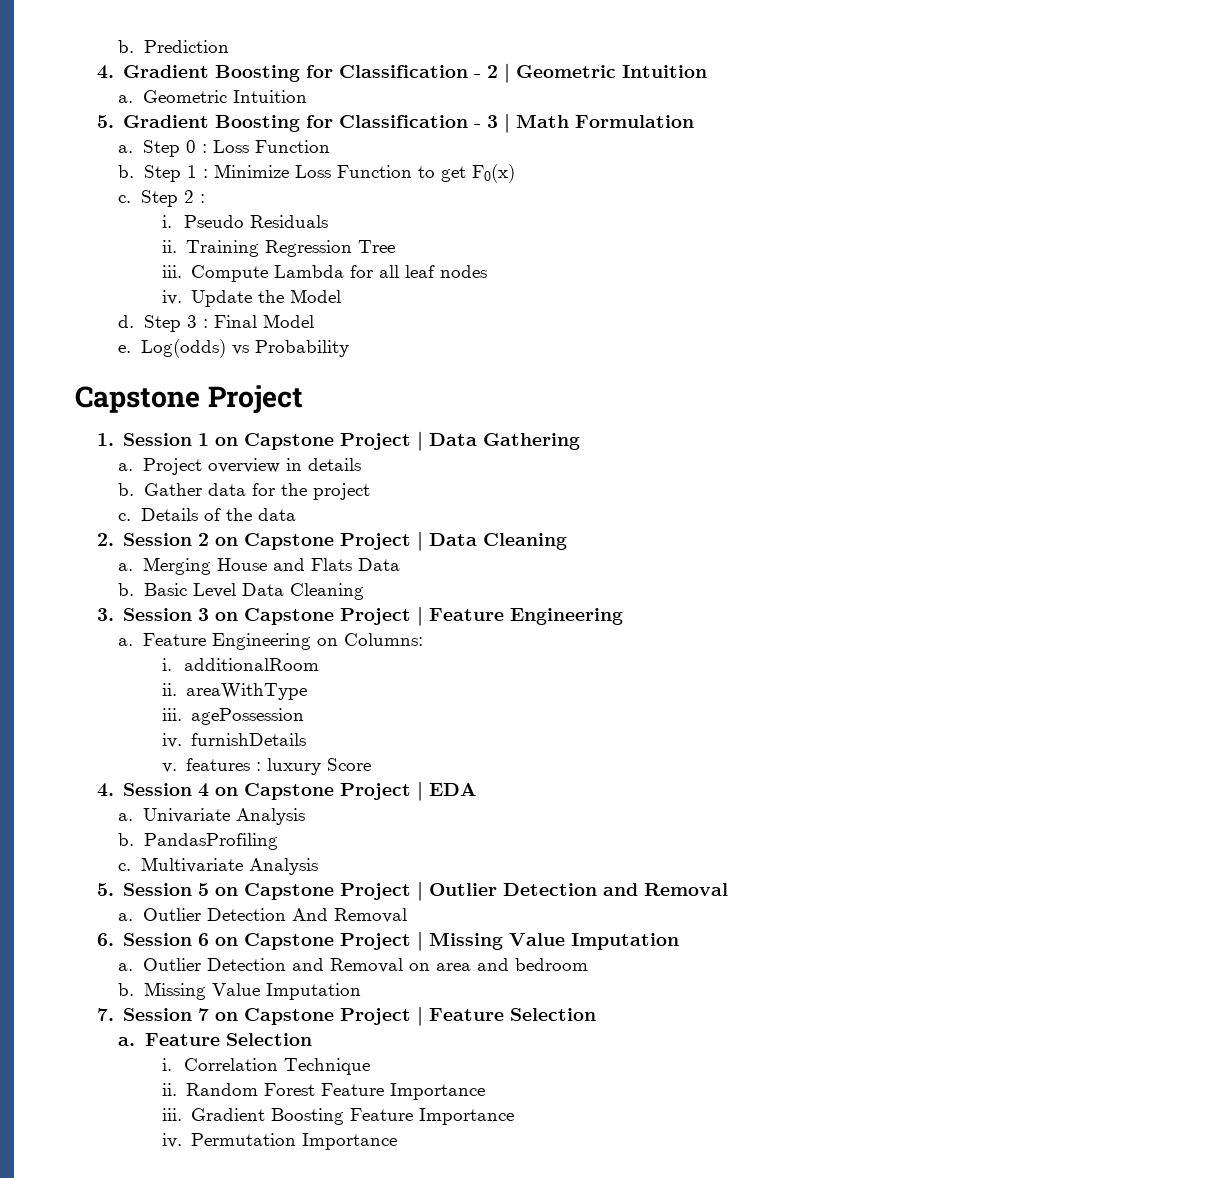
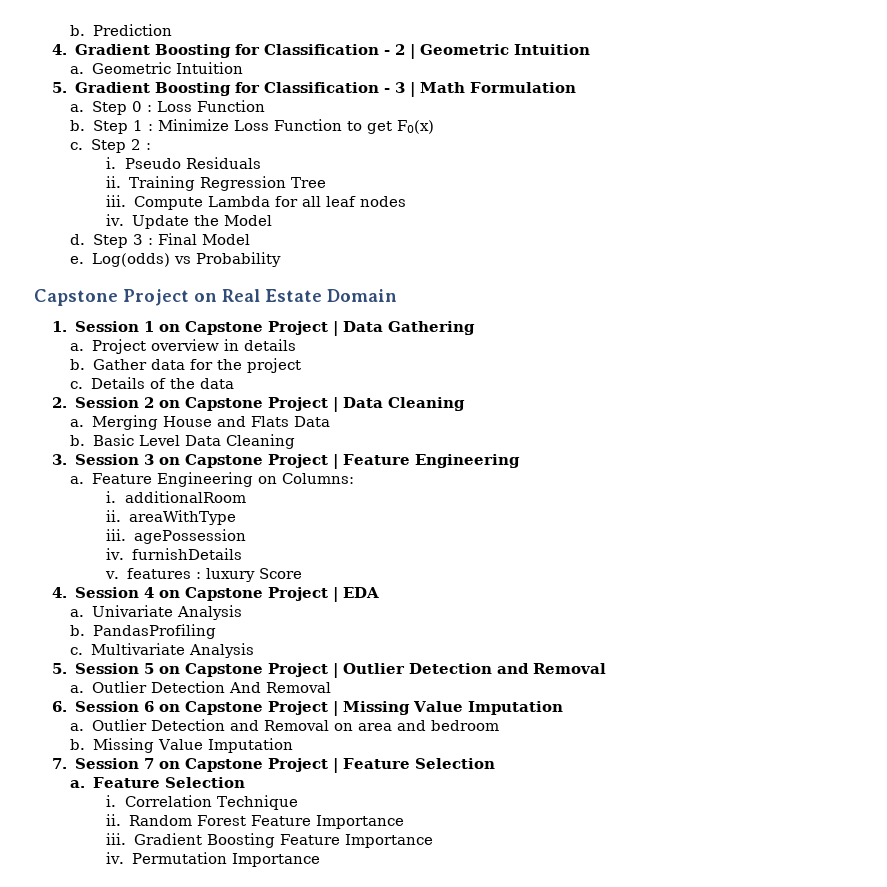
(303, 399) none -> [194,289,397,302] on Real Estate Domain

